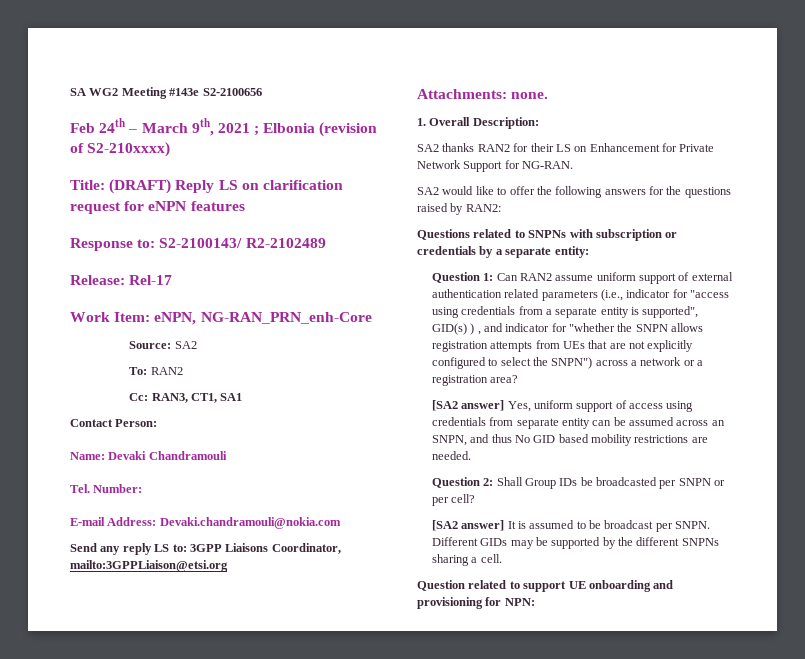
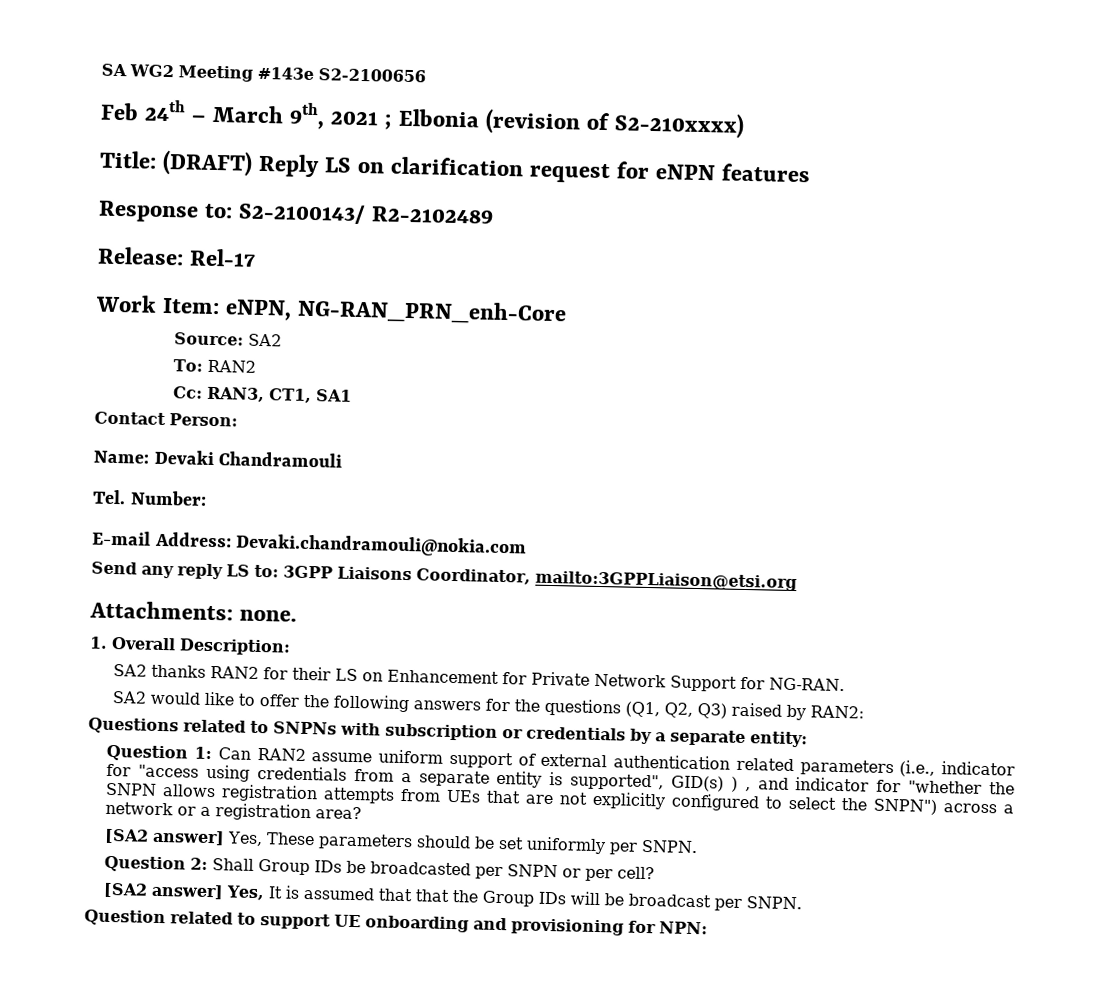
(731, 192) none -> [624,701,727,719] (Q1, Q2, Q3)
[533,400,694,412] [431,417,725,429] [431,434,708,446] [431,451,471,460] uniform support of access using credentials from separate entity can be assumed across an SNPN, and thus No GID based mobility restrictions are needed. -> [266,832,699,855] These parameters should be set uniformly per SNPN.
(505, 525) none -> [226,885,266,901] Yes,
[576,520,711,532] [431,537,719,549] [431,554,502,566] to be broadcast per SNPN. Different GIDs may be supported by the different SNPNs sharing a cell. -> [378,888,803,912] that that the Group IDs will be broadcast per SNPN.

